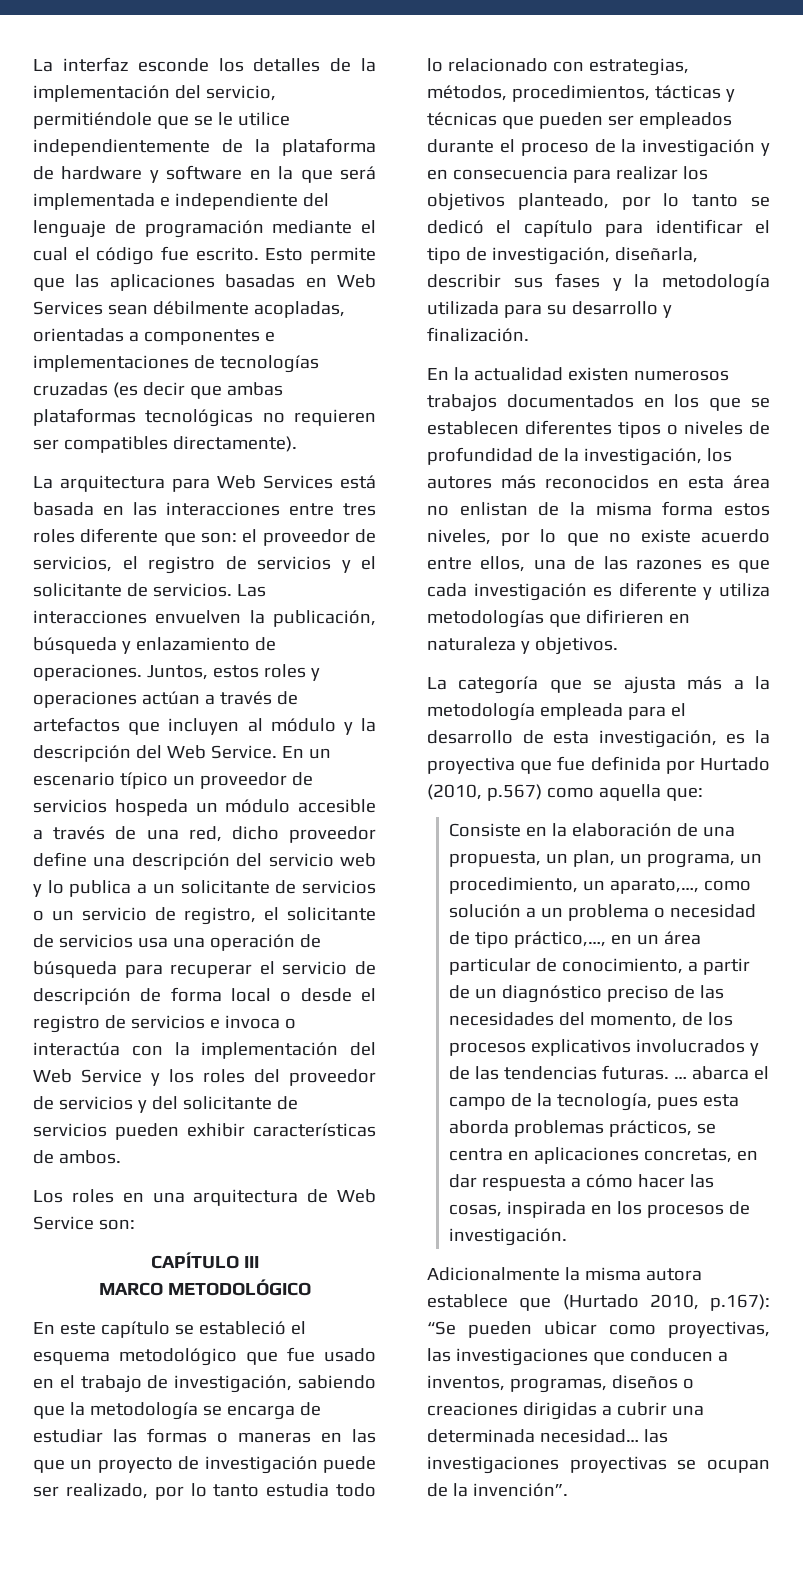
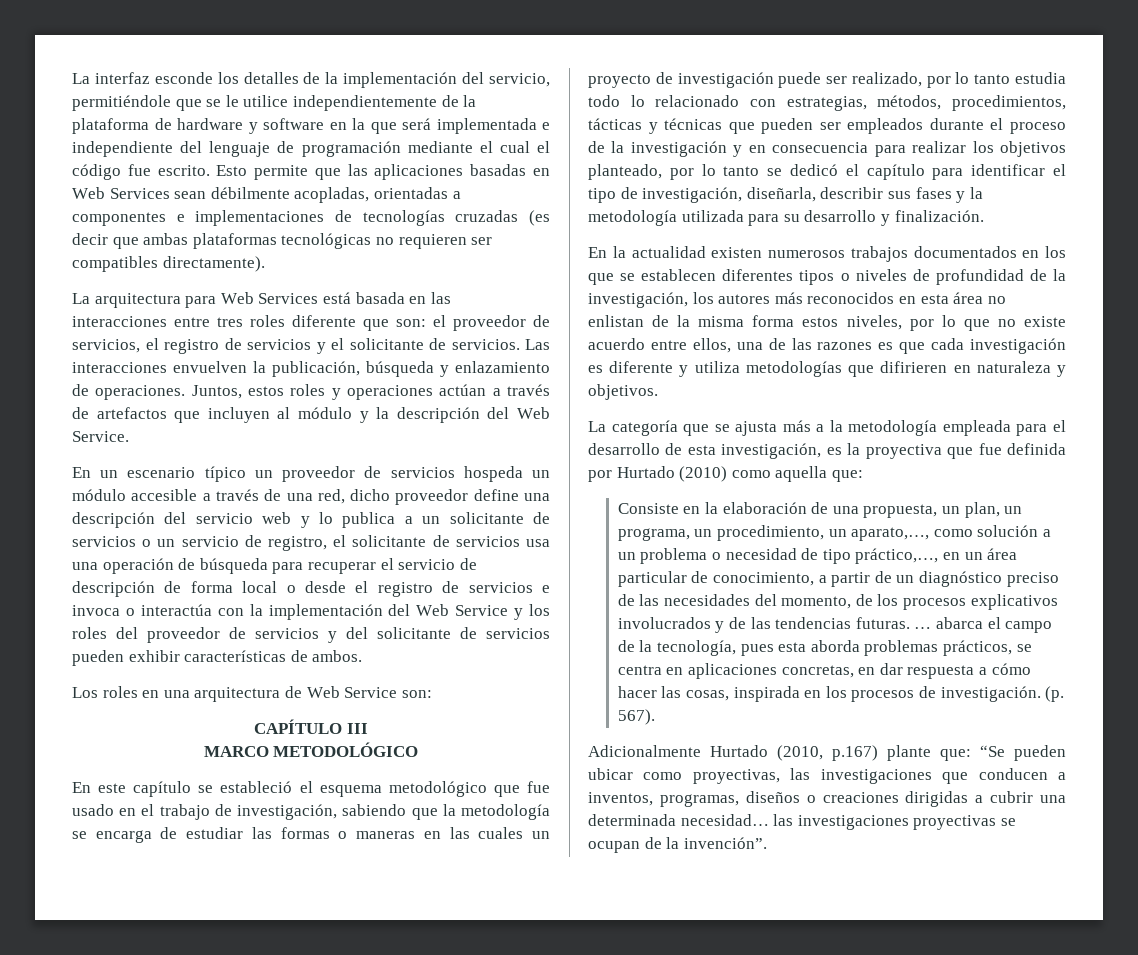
(277, 752) none -> (129, 436) //
[33,1459,65,1473] que -> [478,827,524,839] cuales
[427,784,542,801] (2010, p.567) -> [679,466,728,482] (2010)
(567, 1237) none -> [1045,686,1065,702] [617,709,655,725] (p. 567).
[564,1267,702,1281] [427,1294,770,1311] la misma autora establece que (Hurtado 2010, p.167): -> [710,745,971,761] Hurtado (2010, p.167) plante que:

